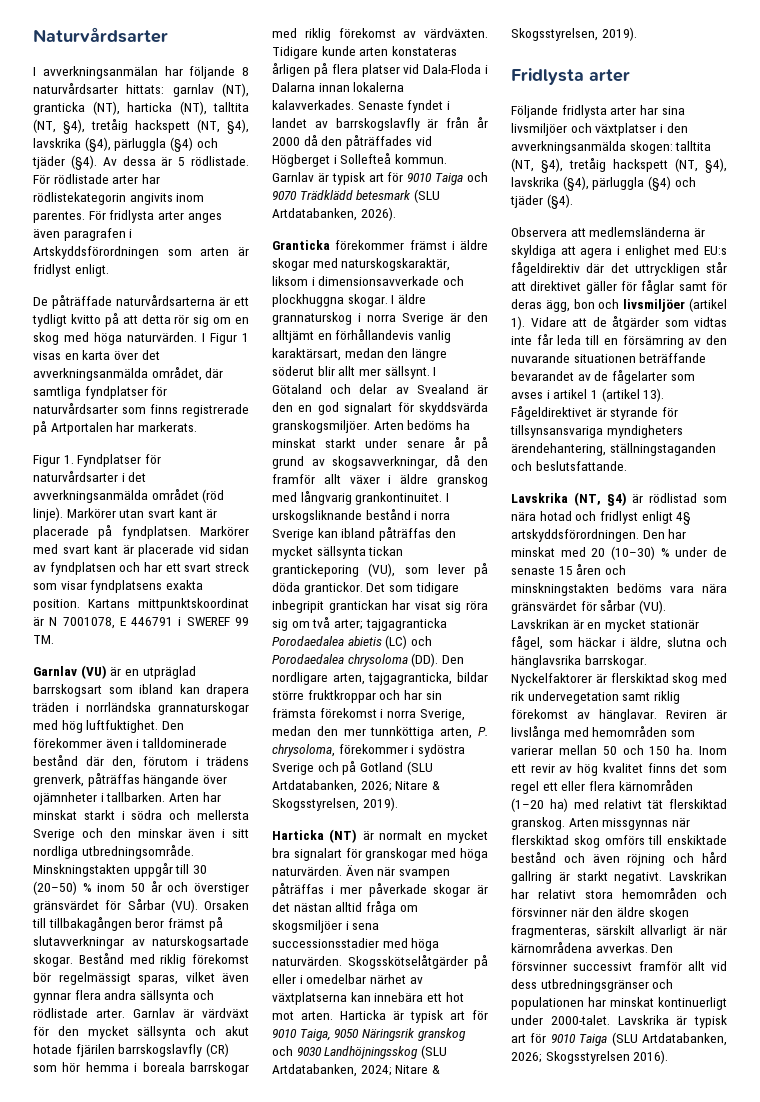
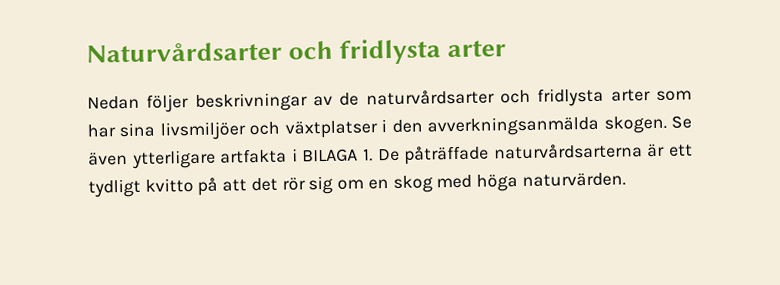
[33,66,249,79] [33,83,249,97] [33,101,249,115] [33,119,249,134] [33,137,218,152] [32,155,250,170] [33,174,160,184] [33,192,205,205] [33,210,222,223] [33,228,133,241] [33,246,249,259] [33,264,109,277] // I avverkningsanmälan har följande 8 naturvårdsarter hittats: garnlav (NT), granticka (NT), harticka (NT), talltita (NT, §4), tretåig hackspett (NT, §4), lavskrika (§4), pärluggla (§4) och tjäder (§4). Av dessa är 5 rödlistade. För rödlistade arter har rödlistekategorin angivits inom parentes. För fridlysta arter anges även paragrafen i Artskyddsförordningen som arten är fridlyst enligt. // -> [288,38,507,65] [87,87,692,113] [87,115,693,141] [88,148,373,169] och fridlysta arter // Nedan följer beskrivningar av de naturvårdsarter och fridlysta arter som har sina livsmiljöer och växtplatser i den avverkningsanmälda skogen. Se även ytterligare artfakta i BILAGA 1.
[141,314,171,324] detta -> [250,177,278,192] det
[202,333,249,345] [33,350,160,360] [33,367,224,381] [33,386,168,399] [33,403,249,417] [33,421,197,435] [33,454,161,467] [33,471,147,482] [33,489,225,503] [33,507,218,521] [33,525,249,539] [33,544,249,557] [33,562,249,575] [33,580,203,593] [33,598,249,611] [33,617,249,629] [33,635,54,644] [33,665,196,679] [33,684,249,697] [32,702,249,715] [33,720,184,733] [33,738,227,748] [33,755,250,769] [33,773,227,787] [33,792,221,805] [33,810,249,820] [33,828,250,841] [33,845,194,859] [33,863,207,877] [33,881,249,895] [33,899,249,913] [32,917,223,931] [33,936,249,949] [33,953,249,967] [33,972,249,985] [33,990,214,1003] [33,1008,249,1018] [33,1026,249,1039] [33,1043,229,1057] [33,1062,249,1075] [272,28,488,41] [272,46,457,59] [272,63,488,77] [272,82,405,92] [272,100,450,113] [272,117,489,131] [272,135,432,149] [272,153,447,167] [272,172,488,185] [272,189,440,203] [272,207,396,221] [272,240,488,250] [272,258,451,271] [272,276,464,286] [272,294,426,307] [272,312,488,325] [272,329,451,343] [272,348,447,361] [272,366,437,379] [272,384,488,394] [272,402,488,415] [272,420,470,433] [272,437,488,451] [272,455,488,469] [272,474,488,487] [272,491,449,505] [272,509,450,523] [272,527,456,541] [272,546,404,559] [272,563,488,577] [272,582,459,595] [272,600,488,613] [272,617,447,631] [272,635,432,649] [272,653,464,667] [272,672,488,685] [272,690,442,703] [272,708,465,721] [272,726,488,739] [272,744,465,757] [272,761,433,775] [272,780,440,793] [272,797,398,811] [272,829,488,843] [272,848,488,861] [272,865,450,879] [272,883,488,897] [272,901,418,915] [272,920,380,933] [272,938,440,951] [272,955,488,969] [272,974,423,984] [272,992,464,1005] [272,1010,488,1023] [272,1028,466,1041] [272,1045,447,1059] [272,1064,440,1077] [511,27,637,41] [511,68,630,85] [511,105,685,118] [511,123,688,136] [511,141,712,154] [511,158,727,173] [511,176,696,191] [510,194,573,209] [511,227,705,237] [511,245,727,258] [511,262,727,276] [511,280,727,294] [511,298,727,312] [511,316,727,330] [511,334,727,348] [511,353,707,363] [511,370,695,384] [511,388,665,402] [511,406,678,420] [510,425,683,438] [511,443,716,456] [511,461,627,471] [511,492,727,506] [511,511,692,525] [511,529,687,542] [511,546,727,560] [511,564,626,575] [511,583,727,596] [511,600,666,614] [511,619,699,632] [511,636,727,650] [511,655,647,668] [511,673,727,686] [511,691,680,704] [511,709,727,722] [511,726,695,740] [511,745,727,755] [511,763,727,776] [511,780,693,794] [511,798,727,812] [511,817,690,830] [511,835,727,848] [511,852,727,866] [511,871,727,884] [511,888,727,899] [511,907,689,920] [511,925,727,938] [511,942,674,953] [511,961,727,971] [511,979,674,992] [511,997,727,1010] [511,1015,727,1028] [511,1032,727,1046] [511,1050,669,1064] I Figur 1 visas en karta över det avverkningsanmälda området, där samtliga fyndplatser för naturvårdsarter som finns registrerade på Artportalen har markerats. // Figur 1. Fyndplatser för naturvårdsarter i det avverkningsanmälda området (röd linje). Markörer utan svart kant är placerade på fyndplatsen. Markörer med svart kant är placerade vid sidan av fyndplatsen och har ett svart streck som visar fyndplatsens exakta position. Kartans mittpunktskoordinat är N 7001078, E 446791 i SWEREF 99 TM. // Garnlav (VU) är en utpräglad barrskogsart som ibland kan drapera träden i norrländska grannaturskogar med hög luftfuktighet. Den förekommer även i talldominerade bestånd där den, förutom i trädens grenverk, påträffas hängande över ojämnheter i tallbarken. Arten har minskat starkt i södra och mellersta Sverige och den minskar även i sitt nordliga utbredningsområde. Minskningstakten uppgår till 30 (20–50) % inom 50 år och överstiger gränsvärdet för Sårbar (VU). Orsaken till tillbakagången beror främst på slutavverkningar av naturskogsartade skogar. Bestånd med riklig förekomst bör regelmässigt sparas, vilket även gynnar flera andra sällsynta och rödlistade arter. Garnlav är värdväxt för den mycket sällsynta och akut hotade fjärilen barrskogslavfly (CR) som hör hemma i boreala barrskogar med riklig förekomst av värdväxten. Tidigare kunde arten konstateras årligen på flera platser vid Dala-Floda i Dalarna innan lokalerna kalavverkades. Senaste fyndet i landet av barrskogslavfly är från år 2000 då den påträffades vid Högberget i Sollefteå kommun. Garnlav är typisk art för 9010 Taiga och 9070 Trädklädd betesmark (SLU Artdatabanken, 2026). // Granticka förekommer främst i äldre skogar med naturskogskaraktär, liksom i dimensionsavverkade och plockhuggna skogar. I äldre grannaturskog i norra Sverige är den alltjämt en förhållandevis vanlig karaktärsart, medan den längre söderut blir allt mer sällsynt. I Götaland och delar av Svealand är den en god signalart för skyddsvärda granskogsmiljöer. Arten bedöms ha minskat starkt under senare år på grund av skogsavverkningar, då den framför allt växer i äldre granskog med långvarig grankontinuitet. I urskogsliknande bestånd i norra Sverige kan ibland påträffas den mycket sällsynta tickan grantickeporing (VU), som lever på döda grantickor. Det som tidigare inbegripit grantickan har visat sig röra sig om två arter; tajgagranticka Porodaedalea abietis (LC) och Porodaedalea chrysoloma (DD). Den nordligare arten, tajgagranticka, bildar större fruktkroppar och har sin främsta förekomst i norra Sverige, medan den mer tunnköttiga arten, P. chrysoloma, förekommer i sydöstra Sverige och på Gotland (SLU Artdatabanken, 2026; Nitare & Skogsstyrelsen, 2019). // Harticka (NT) är normalt en mycket bra signalart för granskogar med höga naturvärden. Även när svampen påträffas i mer påverkade skogar är det nästan alltid fråga om skogsmiljöer i sena successionsstadier med höga naturvärden. Skogsskötselåtgärder på eller i omedelbar närhet av växtplatserna kan innebära ett hot mot arten. Harticka är typisk art för 9010 Taiga, 9050 Näringsrik granskog och 9030 Landhöjningsskog (SLU Artdatabanken, 2024; Nitare & Skogsstyrelsen, 2019). // Fridlysta arter // Följande fridlysta arter har sina livsmiljöer och växtplatser i den avverkningsanmälda skogen: talltita (NT, §4), tretåig hackspett (NT, §4), lavskrika (§4), pärluggla (§4) och tjäder (§4). // Observera att medlemsländerna är skyldiga att agera i enlighet med EU:s fågeldirektiv där det uttryckligen står att direktivet gäller för fåglar samt för deras ägg, bon och livsmiljöer (artikel 1). Vidare att de åtgärder som vidtas inte får leda till en försämring av den nuvarande situationen beträffande bevarandet av de fågelarter som avses i artikel 1 (artikel 13). Fågeldirektivet är styrande för tillsynsansvariga myndigheters ärendehantering, ställningstaganden och beslutsfattande. // Lavskrika (NT, §4) är rödlistad som nära hotad och fridlyst enligt 4§ artskyddsförordningen. Den har minskat med 20 (10–30) % under de senaste 15 åren och minskningstakten bedöms vara nära gränsvärdet för sårbar (VU). Lavskrikan är en mycket stationär fågel, som häckar i äldre, slutna och hänglavsrika barrskogar. Nyckelfaktorer är flerskiktad skog med rik undervegetation samt riklig förekomst av hänglavar. Reviren är livslånga med hemområden som varierar mellan 50 och 150 ha. Inom ett revir av hög kvalitet finns det som regel ett eller flera kärnområden (1–20 ha) med relativt tät flerskiktad granskog. Arten missgynnas när flerskiktad skog omförs till enskiktade bestånd och även röjning och hård gallring är starkt negativt. Lavskrikan har relativt stora hemområden och försvinner när den äldre skogen fragmenteras, särskilt allvarligt är när kärnområdena avverkas. Den försvinner successivt framför allt vid dess utbredningsgränser och populationen har minskat kontinuerligt under 2000-talet. Lavskrika är typisk art för 9010 Taiga (SLU Artdatabanken, 2026; Skogsstyrelsen 2016). -> (626, 180) none

